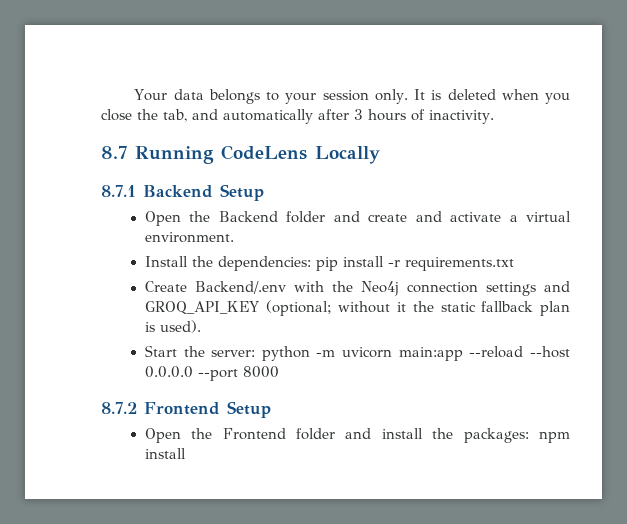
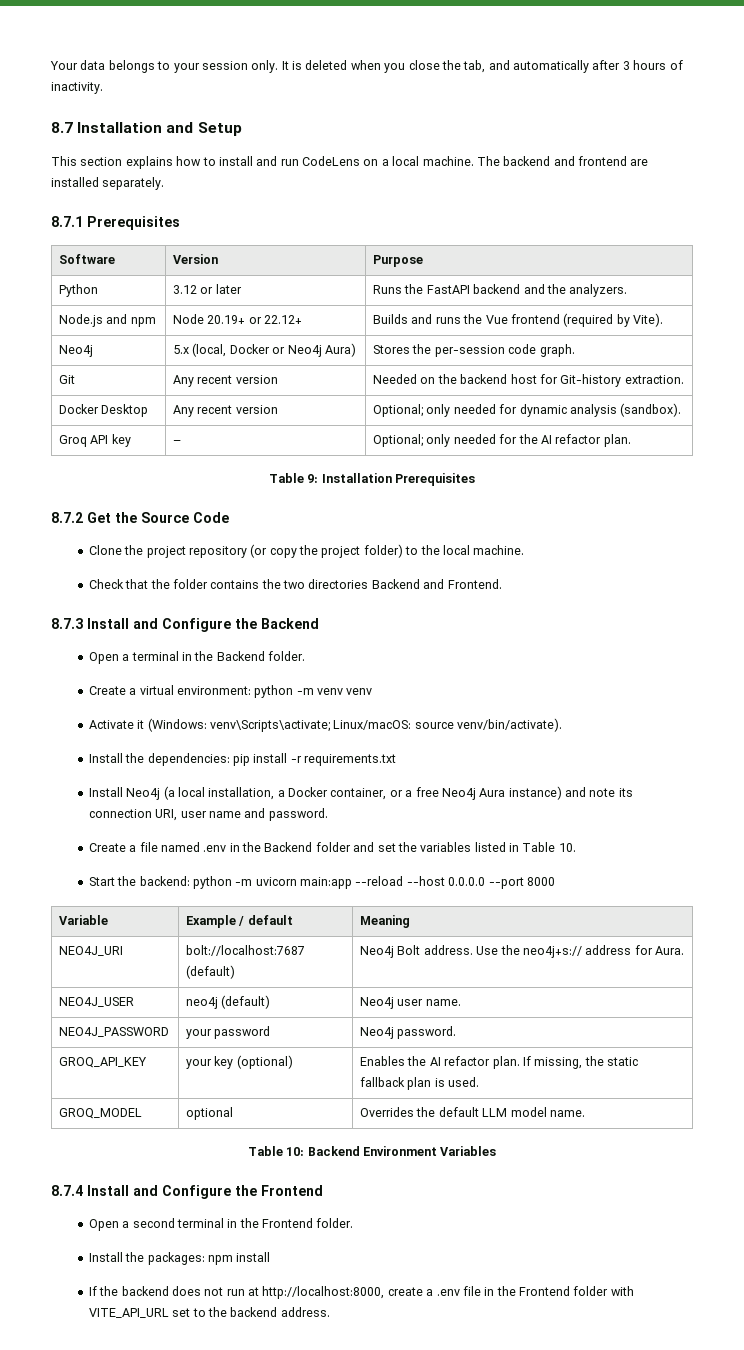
[135,145,380,164] [101,184,264,201] [144,211,571,226] [144,232,234,243] Running CodeLens Locally // 8.7.1 Backend Setup // Open the Backend folder and create and activate a virtual environment. -> [77,122,242,136] [51,156,649,169] [51,177,165,190] [51,216,180,230] [59,254,116,264] [173,254,219,264] [373,255,424,267] [59,284,99,297] [173,284,242,294] [373,284,628,297] [59,314,156,327] [173,314,303,324] [373,313,664,327] [59,345,94,357] [173,343,356,357] [373,344,575,357] [59,375,76,384] [173,375,278,387] [373,374,684,387] [59,404,149,417] [173,405,278,417] [373,403,682,417] [59,434,131,447] [173,440,182,444] [373,434,631,447] [268,473,476,486] [51,512,229,523] [88,544,525,558] [88,579,502,589] [51,618,319,632] [88,651,306,664] [88,685,373,698] [88,718,563,732] Installation and Setup // This section explains how to install and run CodeLens on a local machine. The backend and frontend are installed separately. // 8.7.1 Prerequisites // Software | Version | Purpose // Python | 3.12 or later | Runs the FastAPI backend and the analyzers. // Node.js and npm | Node 20.19+ or 22.12+ | Builds and runs the Vue frontend (required by Vite). // Neo4j | 5.x (local, Docker or Neo4j Aura) | Stores the per-session code graph. // Git | Any recent version | Needed on the backend host for Git-history extraction. // Docker Desktop | Any recent version | Optional; only needed for dynamic analysis (sandbox). // Groq API key | – | Optional; only needed for the AI refactor plan. // Table 9: Installation Prerequisites // 8.7.2 Get the Source Code // Clone the project repository (or copy the project folder) to the local machine. // Check that the folder contains the two directories Backend and Frontend. // 8.7.3 Install and Configure the Backend // Open a terminal in the Backend folder. // Create a virtual environment: python -m venv venv // Activate it (Windows: venv\Scripts\activate; Linux/macOS: source venv/bin/activate).
[144,281,570,296] [144,300,570,316] [144,320,201,333] Create Backend/.env with the Neo4j connection settings and GROQ_API_KEY (optional; without it the static fallback plan is used). -> [88,786,633,800] [88,808,328,821] [88,842,576,852] Install Neo4j (a local installation, a Docker container, or a free Neo4j Aura instance) and note its connection URI, user name and password. // Create a file named .env in the Backend folder and set the variables listed in Table 10.
[211,350,256,357] server: -> [139,876,190,886] backend:
[101,401,271,418] [144,428,570,443] [144,448,186,459] // 8.7.2 Frontend Setup // Open the Frontend folder and install the packages: npm install -> [59,915,109,925] [186,915,293,928] [360,915,411,928] [59,946,124,956] [186,945,306,956] [186,965,236,979] [360,945,685,958] [59,997,135,1007] [186,995,271,1009] [360,997,461,1009] [59,1027,170,1037] [186,1026,271,1039] [360,1026,457,1039] [59,1057,148,1068] [186,1055,293,1069] [360,1056,639,1069] [360,1077,480,1090] [59,1108,143,1119] [186,1107,234,1120] [360,1107,585,1117] [247,1146,497,1156] [51,1185,323,1199] [88,1218,354,1231] [88,1252,271,1265] [88,1286,634,1299] [88,1307,330,1318] // Variable | Example / default | Meaning // NEO4J_URI | bolt://localhost:7687 (default) | Neo4j Bolt address. Use the neo4j+s:// address for Aura. // NEO4J_USER | neo4j (default) | Neo4j user name. // NEO4J_PASSWORD | your password | Neo4j password. // GROQ_API_KEY | your key (optional) | Enables the AI refactor plan. If missing, the static fallback plan is used. // GROQ_MODEL | optional | Overrides the default LLM model name. // Table 10: Backend Environment Variables // 8.7.4 Install and Configure the Frontend // Open a second terminal in the Frontend folder. // Install the packages: npm install // If the backend does not run at http://localhost:8000, create a .env file in the Frontend folder with VITE_API_URL set to the backend address.

